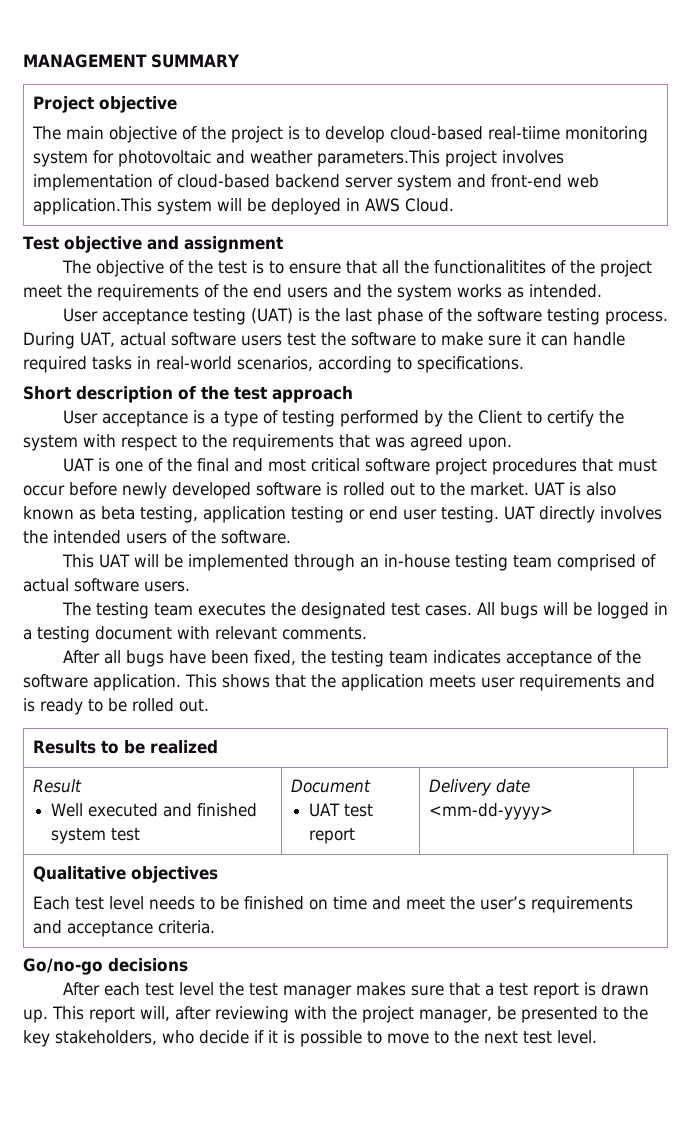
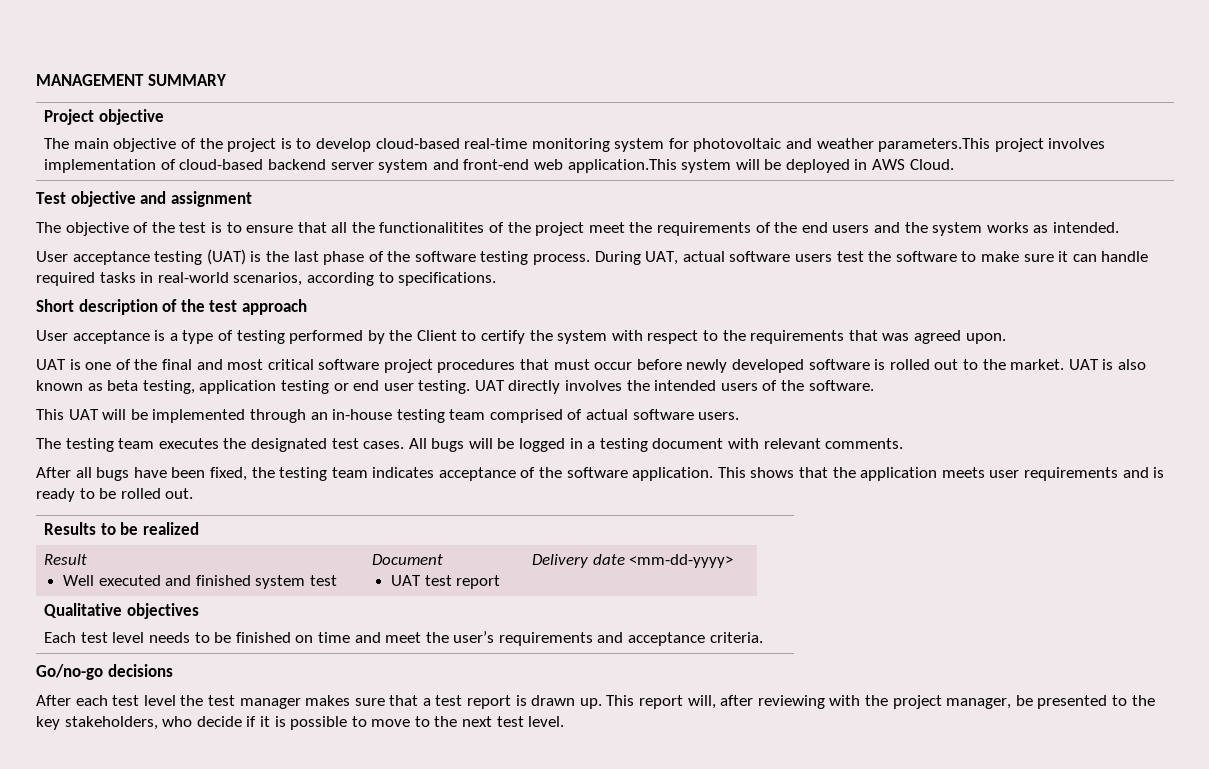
[487,126,560,140] real-tiime -> [464,138,528,149] real-time

